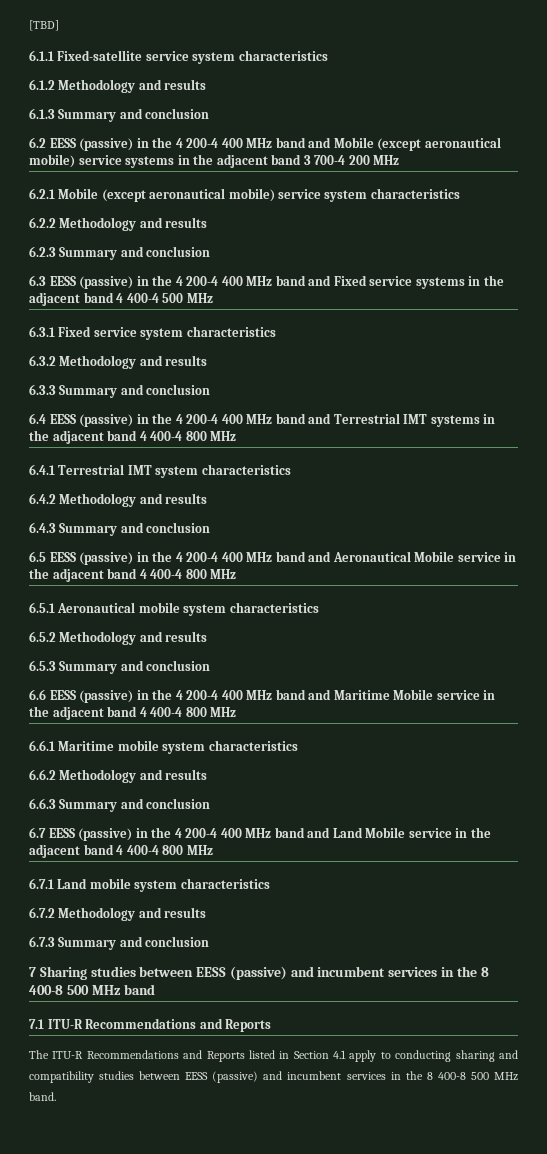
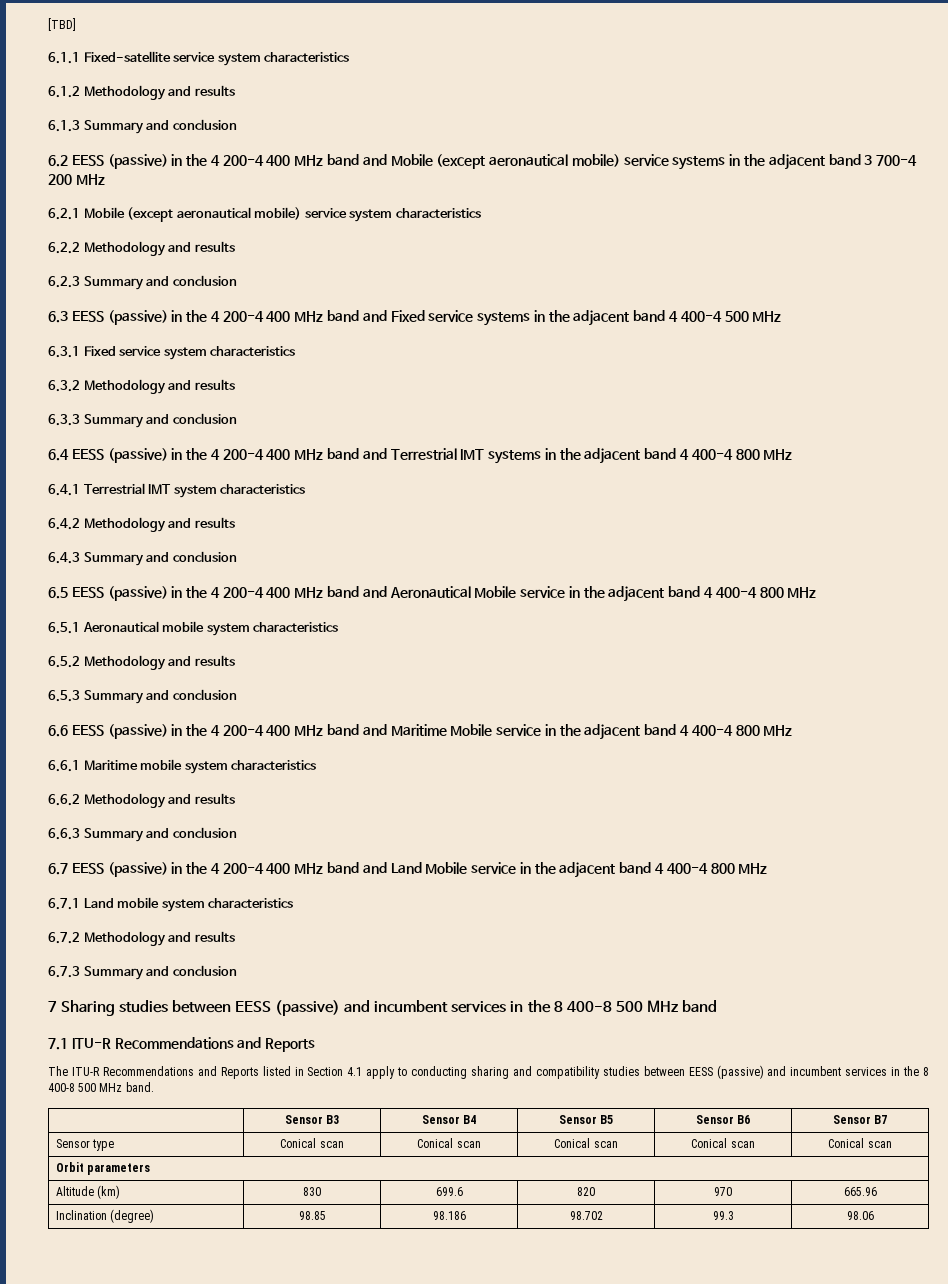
(56, 1096) none -> [284,1115,340,1124] [421,1115,477,1124] [558,1115,614,1124] [695,1115,751,1124] [832,1115,888,1124] [55,1139,115,1151] [280,1138,344,1148] [417,1138,481,1148] [554,1138,618,1148] [691,1138,755,1148] [828,1138,892,1148] [55,1162,151,1175] [55,1185,121,1199] [303,1187,321,1196] [435,1187,463,1196] [577,1187,595,1196] [714,1187,732,1196] [843,1187,877,1196] [55,1209,155,1223] [298,1211,326,1220] [432,1211,466,1220] [569,1211,603,1220] [712,1211,734,1220] [846,1211,874,1220] // | Sensor B3 | Sensor B4 | Sensor B5 | Sensor B6 | Sensor B7 // Sensor type | Conical scan | Conical scan | Conical scan | Conical scan | Conical scan // Orbit parameters // Altitude (km) | 830 | 699.6 | 820 | 970 | 665.96 // Inclination (degree) | 98.85 | 98.186 | 98.702 | 99.3 | 98.06

